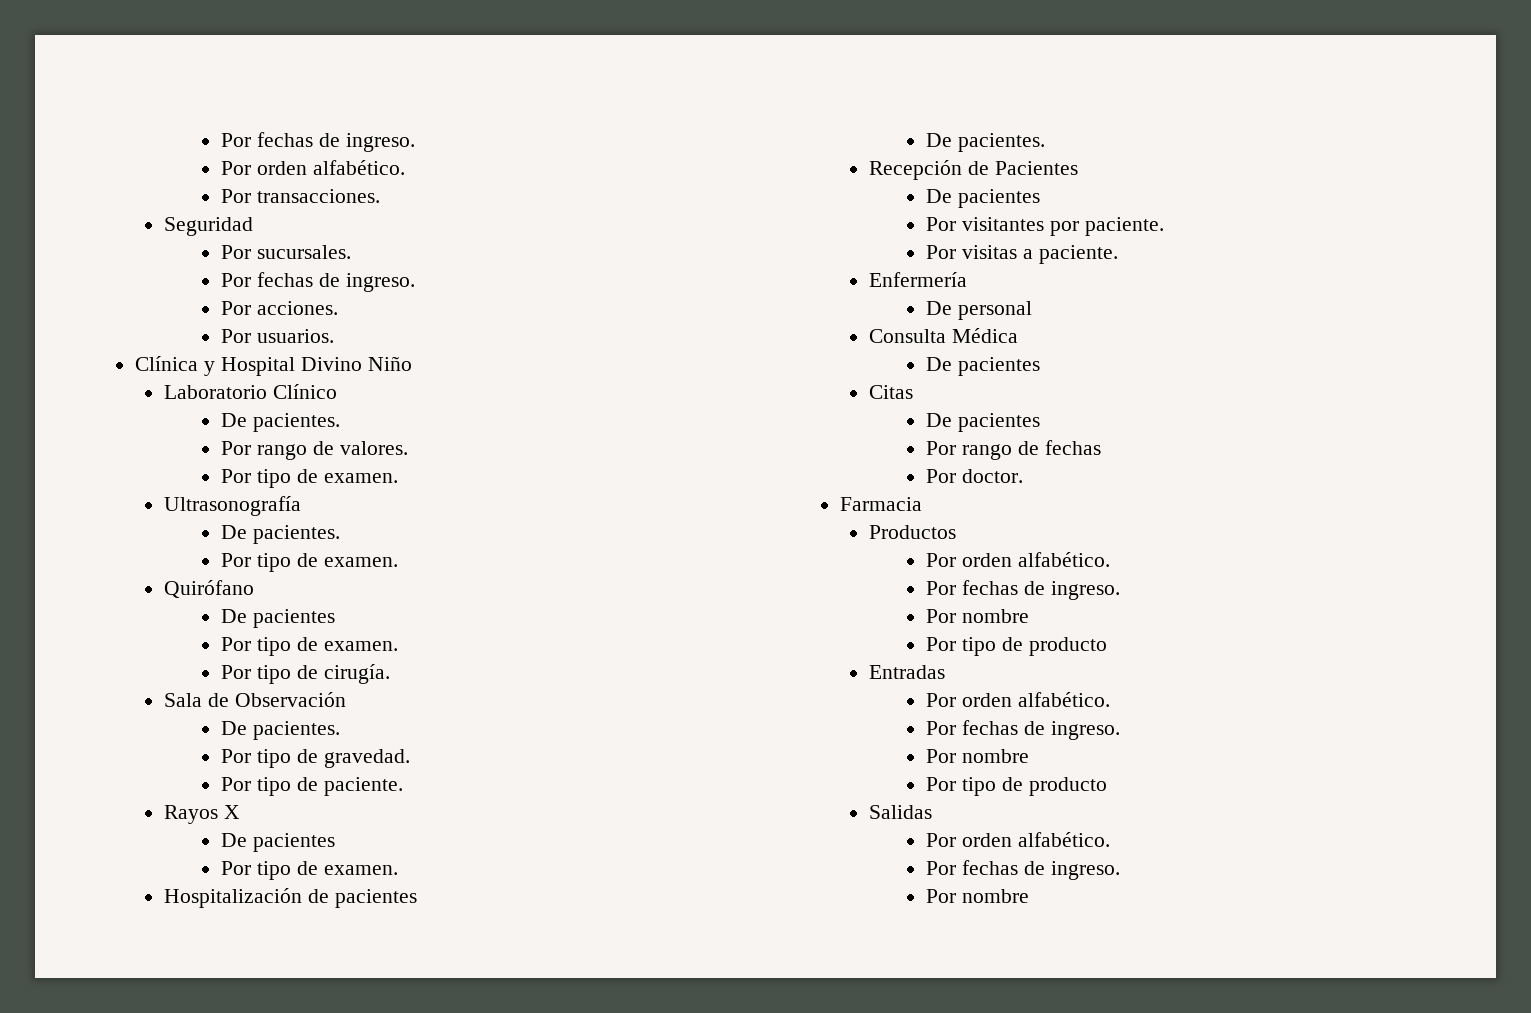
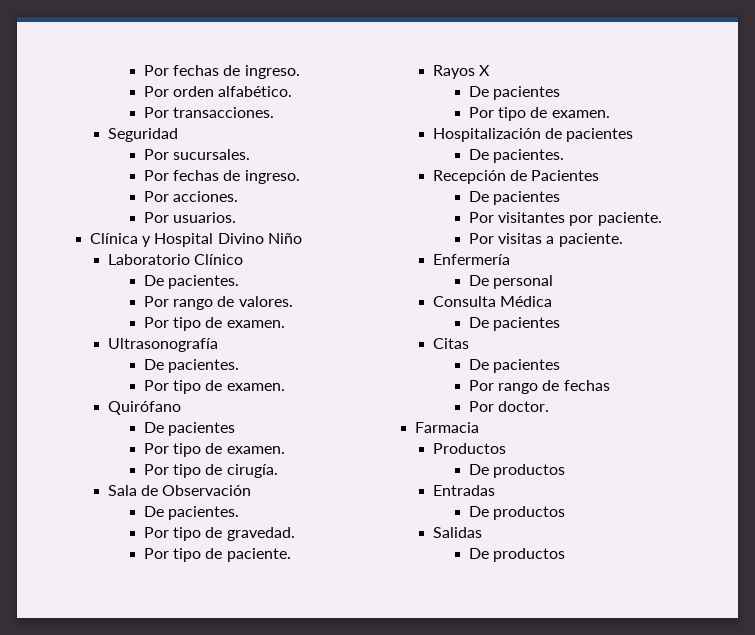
[926,552,1110,567] [926,580,1120,600] [926,609,1029,623] [926,637,1107,656] [868,665,945,679] [926,692,1110,707] [926,720,1120,740] [926,749,1029,763] [926,777,1107,796] [868,805,932,819] [926,832,1110,847] [926,860,1120,880] [926,889,1029,903] Por orden alfabético. // Por fechas de ingreso. // Por nombre // Por tipo de producto // Entradas // Por orden alfabético. // Por fechas de ingreso. // Por nombre // Por tipo de producto // Salidas // Por orden alfabético. // Por fechas de ingreso. // Por nombre -> [468,464,566,478] [433,485,496,496] [468,506,566,520] [433,527,483,538] [468,548,566,562] De productos // Entradas // De productos // Salidas // De productos

